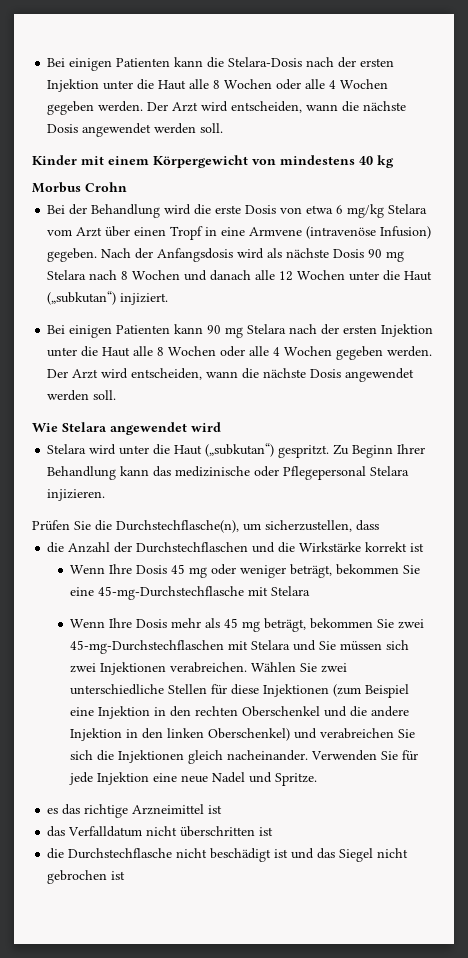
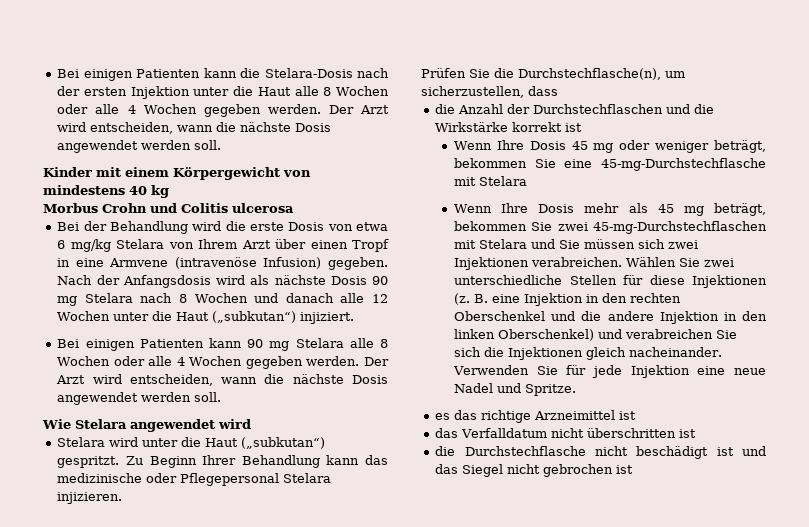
(127, 187) none -> [150,203,294,213] und Colitis ulcerosa
[47,229,73,236] vom -> [168,239,238,249] von Ihrem
[289,324,434,337] [47,346,131,357] nach der ersten Injektion unter die Haut -> (344, 343) none
[333,684,410,698] (zum Beispiel -> [454,293,489,305] (z. B.

